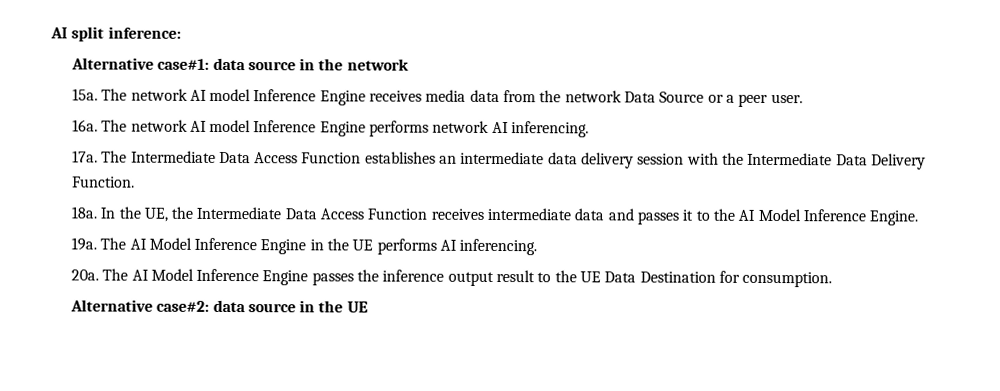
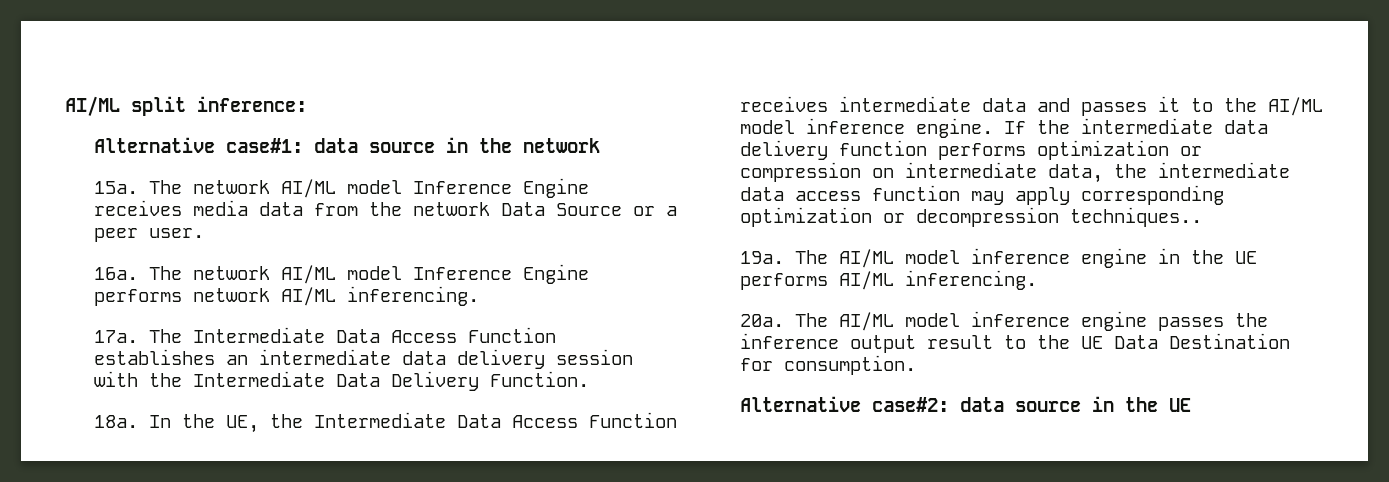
[50,27,68,39] AI -> [65,96,120,116] AI/ML
[189,89,207,101] AI -> [281,179,337,198] AI/ML
[189,120,207,132] AI -> [281,265,337,284] AI/ML
[491,121,509,134] AI -> [281,287,337,306] AI/ML
[738,208,919,226] [70,237,307,255] AI Model Inference Engine. // 19a. The AI Model Inference Engine -> [1268,97,1324,116] [740,118,1269,138] [740,140,1203,160] [740,162,1291,183] [740,185,1225,205] [740,207,1203,227] [740,248,1148,268] AI/ML model inference engine. If the intermediate data delivery function performs optimization or compression on intermediate data, the intermediate data access function may apply corresponding optimization or decompression techniques.. // 19a. The AI/ML model inference engine
[440,239,458,251] AI -> [839,271,895,290] AI/ML
[131,268,309,286] AI Model Inference Engine -> [839,311,1148,331] AI/ML model inference engine

